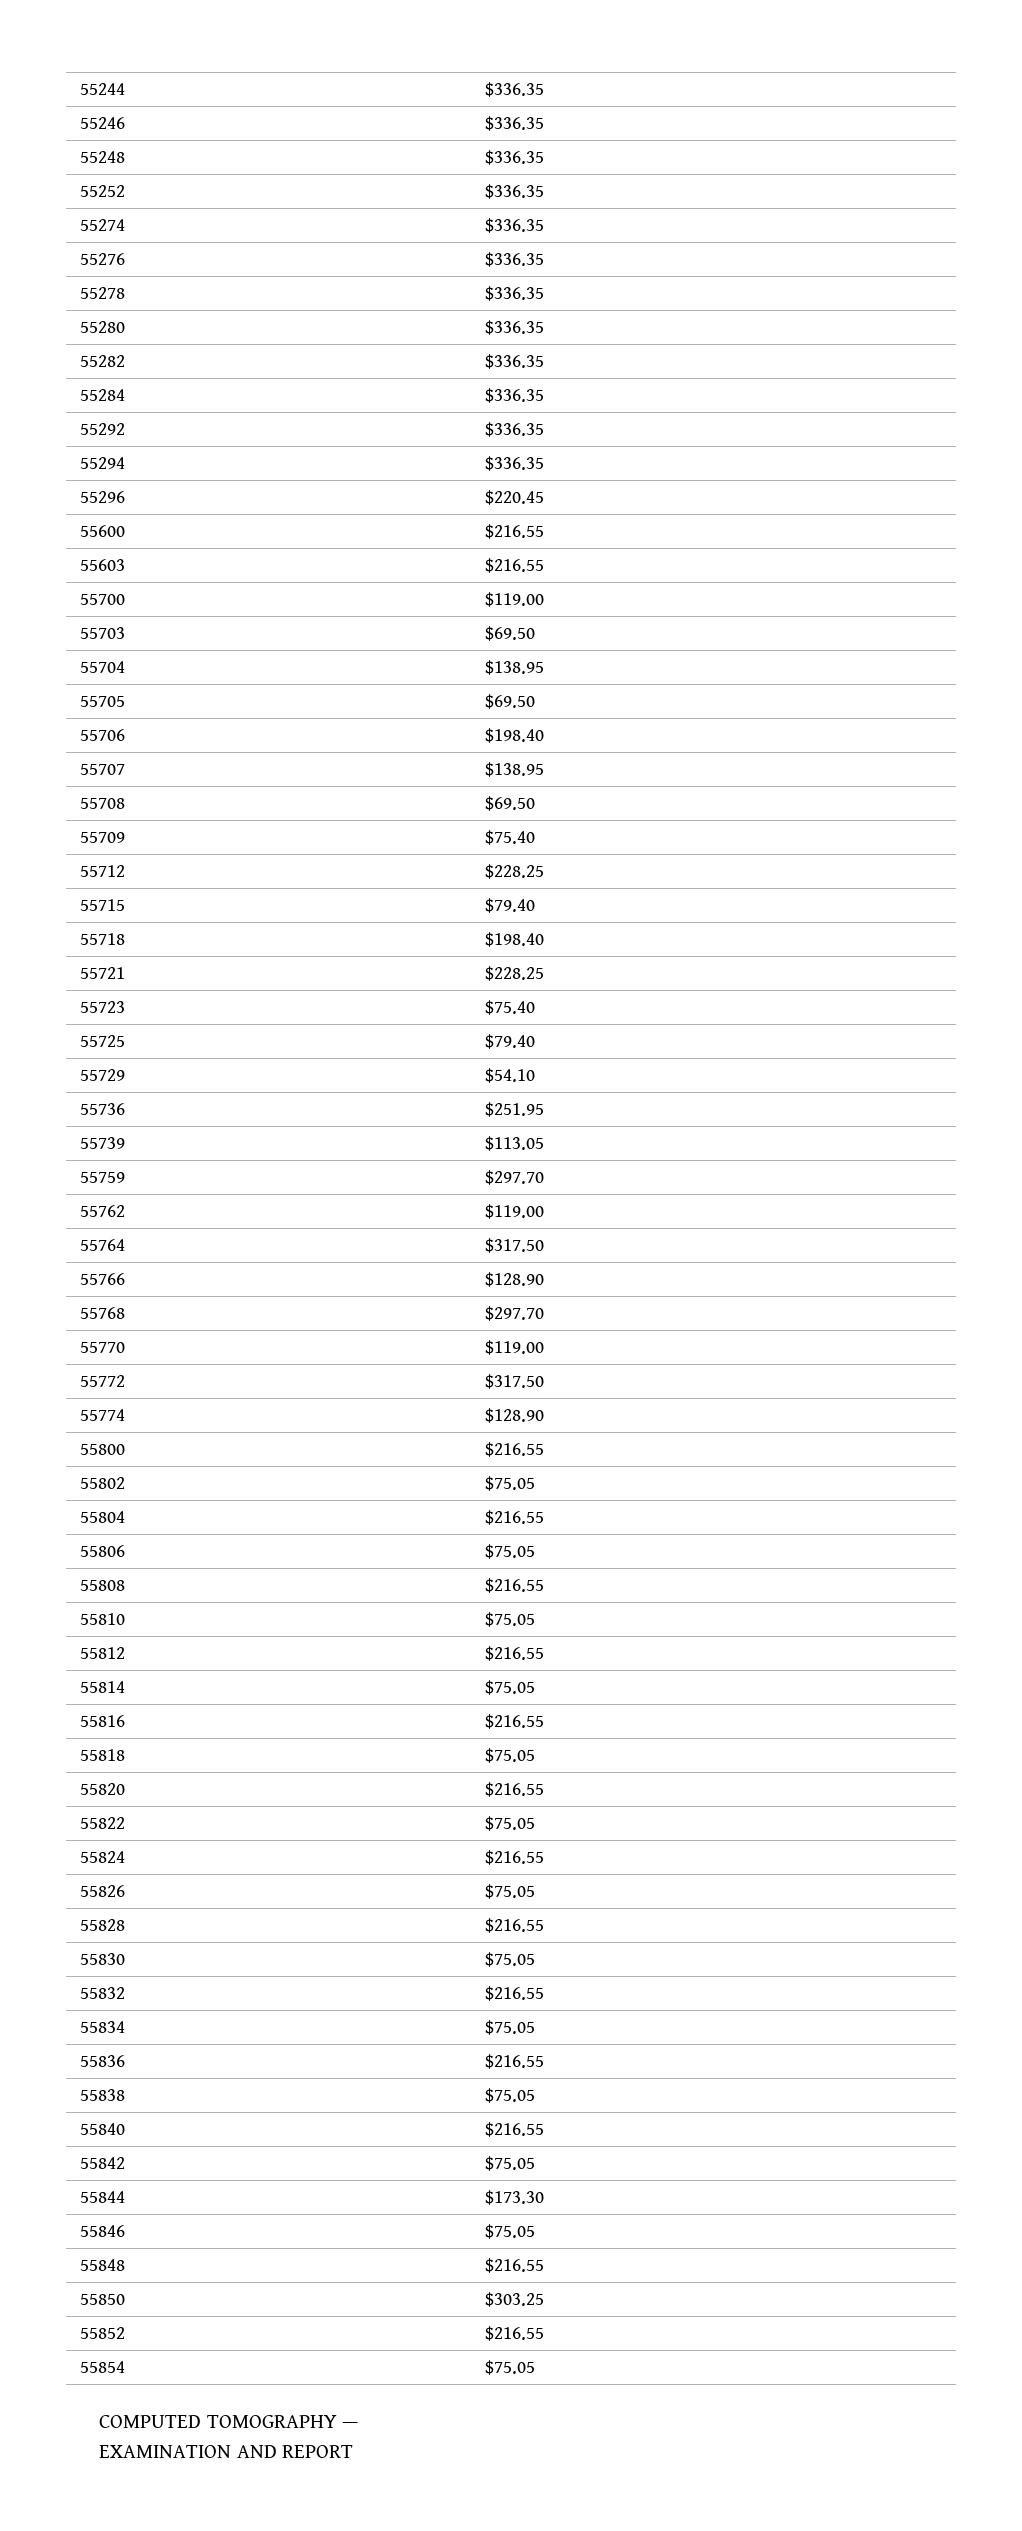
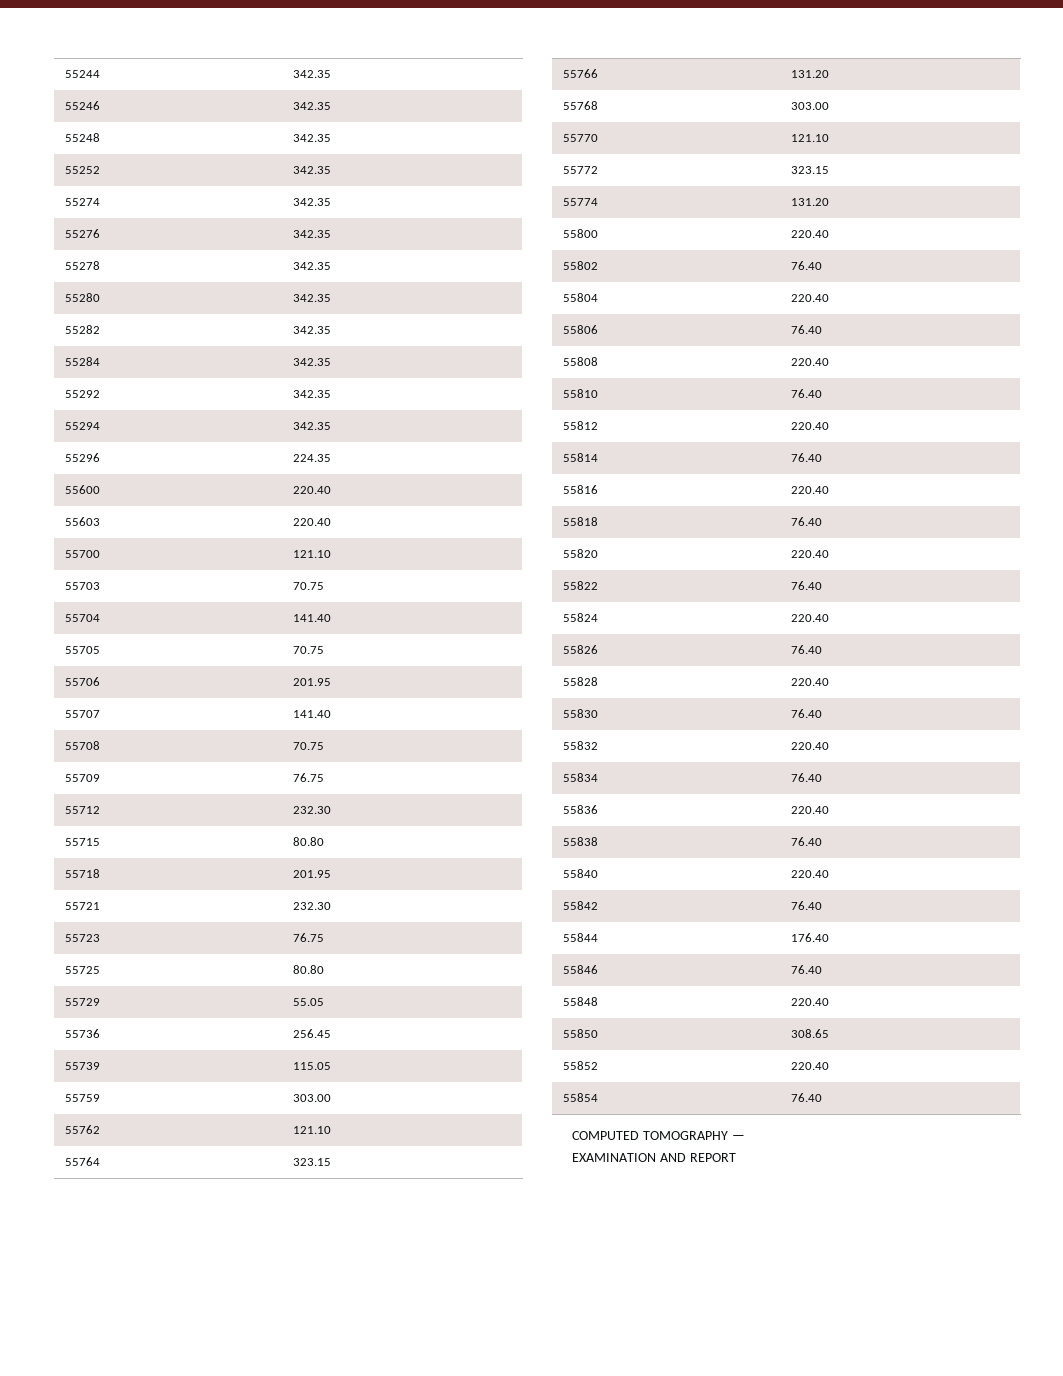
[484,82,544,97] $336.35 -> [293,70,332,78] 342.35
[484,116,544,131] $336.35 -> [293,102,332,110] 342.35
[484,150,544,165] $336.35 -> [293,134,332,142] 342.35
[484,184,544,199] $336.35 -> [293,166,332,174] 342.35
[484,218,544,233] $336.35 -> [293,198,332,206] 342.35
[484,252,544,267] $336.35 -> [293,230,332,238] 342.35
[484,286,544,301] $336.35 -> [293,262,332,270] 342.35
[484,320,544,335] $336.35 -> [293,294,332,302] 342.35
[484,354,544,369] $336.35 -> [293,326,332,334] 342.35
[484,388,544,403] $336.35 -> [293,358,332,366] 342.35
[484,422,544,437] $336.35 -> [293,390,332,398] 342.35
[484,456,544,471] $336.35 -> [293,422,332,430] 342.35
[484,490,544,505] $220.45 -> [293,454,332,462] 224.35
[484,524,544,539] $216.55 -> [293,486,332,494] 220.40
[484,558,544,573] $216.55 -> [293,518,332,526] 220.40
[484,592,544,607] $119.00 -> [293,550,332,558] 121.10
[484,626,535,641] $69.50 -> [293,582,325,590] 70.75
[484,660,544,675] $138.95 -> [293,614,332,622] 141.40
[484,694,535,709] $69.50 -> [293,646,325,654] 70.75
[484,728,544,743] $198.40 -> [293,678,332,686] 201.95
[484,762,544,777] $138.95 -> [293,710,332,718] 141.40
[484,796,535,811] $69.50 -> [293,742,325,750] 70.75
[484,830,535,845] $75.40 -> [293,773,325,782] 76.75
[484,864,544,879] $228.25 -> [293,806,332,814] 232.30
[484,898,535,913] $79.40 -> [293,837,325,846] 80.80
[484,932,544,947] $198.40 -> [293,870,332,878] 201.95
[484,966,544,981] $228.25 -> [293,902,332,910] 232.30
[484,1000,535,1015] $75.40 -> [293,933,325,942] 76.75
[484,1034,535,1049] $79.40 -> [293,965,325,974] 80.80
[484,1068,535,1083] $54.10 -> [293,998,325,1006] 55.05
[484,1102,544,1117] $251.95 -> [293,1029,332,1038] 256.45
[484,1136,544,1151] $113.05 -> [293,1062,332,1070] 115.05
[484,1170,544,1185] $297.70 -> [293,1094,332,1102] 303.00
[484,1204,544,1219] $119.00 -> [293,1126,332,1134] 121.10
[484,1238,544,1253] $317.50 -> [293,1158,332,1166] 323.15
[484,1272,544,1287] $128.90 -> [791,70,830,78] 131.20
[484,1306,544,1321] $297.70 -> [791,102,830,110] 303.00
[484,1340,544,1355] $119.00 -> [791,134,830,142] 121.10
[484,1374,544,1389] $317.50 -> [791,166,830,174] 323.15
[484,1408,544,1423] $128.90 -> [791,198,830,206] 131.20
[484,1442,544,1457] $216.55 -> [791,230,830,238] 220.40
[484,1476,535,1491] $75.05 -> [791,261,823,270] 76.40
[484,1510,544,1525] $216.55 -> [791,294,830,302] 220.40
[484,1544,535,1559] $75.05 -> [791,325,823,334] 76.40
[484,1578,544,1593] $216.55 -> [791,358,830,366] 220.40
[484,1612,535,1627] $75.05 -> [791,389,823,398] 76.40
[484,1646,544,1661] $216.55 -> [791,422,830,430] 220.40
[484,1680,535,1695] $75.05 -> [791,453,823,462] 76.40
[484,1714,544,1729] $216.55 -> [791,486,830,494] 220.40
[484,1748,535,1763] $75.05 -> [791,517,823,526] 76.40
[484,1782,544,1797] $216.55 -> [791,550,830,558] 220.40
[484,1816,535,1831] $75.05 -> [791,581,823,590] 76.40
[484,1850,544,1865] $216.55 -> [791,614,830,622] 220.40
[484,1884,535,1899] $75.05 -> [791,645,823,654] 76.40
[484,1918,544,1933] $216.55 -> [791,678,830,686] 220.40
[484,1952,535,1967] $75.05 -> [791,709,823,718] 76.40
[484,1986,544,2001] $216.55 -> [791,742,830,750] 220.40
[484,2020,535,2035] $75.05 -> [791,773,823,782] 76.40
[484,2054,544,2069] $216.55 -> [791,806,830,814] 220.40
[484,2088,535,2103] $75.05 -> [791,837,823,846] 76.40
[484,2122,544,2137] $216.55 -> [791,870,830,878] 220.40
[484,2156,535,2171] $75.05 -> [791,901,823,910] 76.40
[484,2190,544,2205] $173.30 -> [791,933,830,942] 176.40
[484,2224,535,2239] $75.05 -> [791,965,823,974] 76.40
[484,2258,544,2273] $216.55 -> [791,998,830,1006] 220.40
[484,2292,544,2307] $303.25 -> [791,1029,830,1038] 308.65
[484,2326,544,2341] $216.55 -> [791,1062,830,1070] 220.40
[484,2360,535,2375] $75.05 -> [791,1093,823,1102] 76.40

